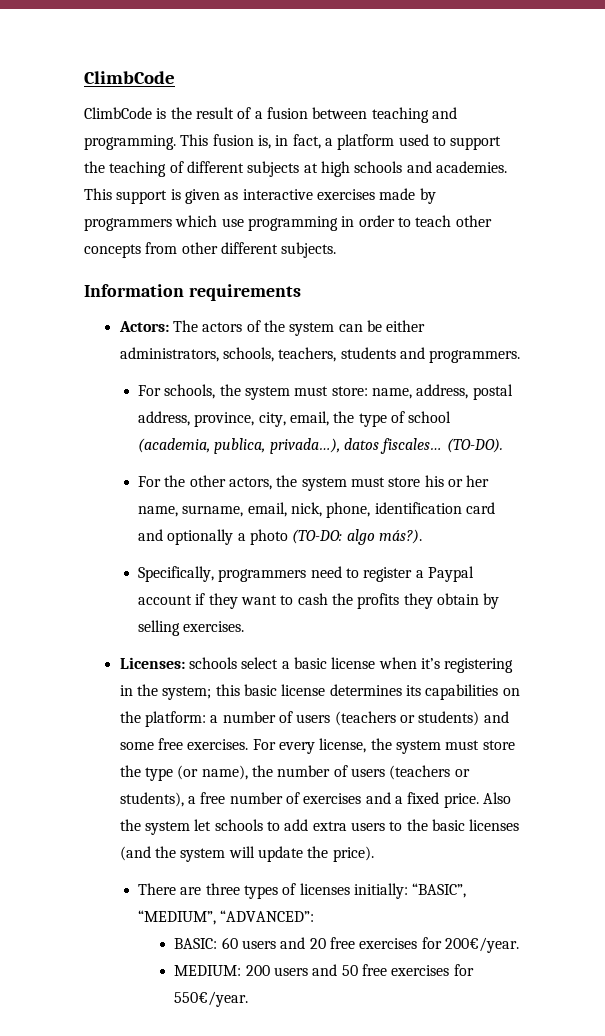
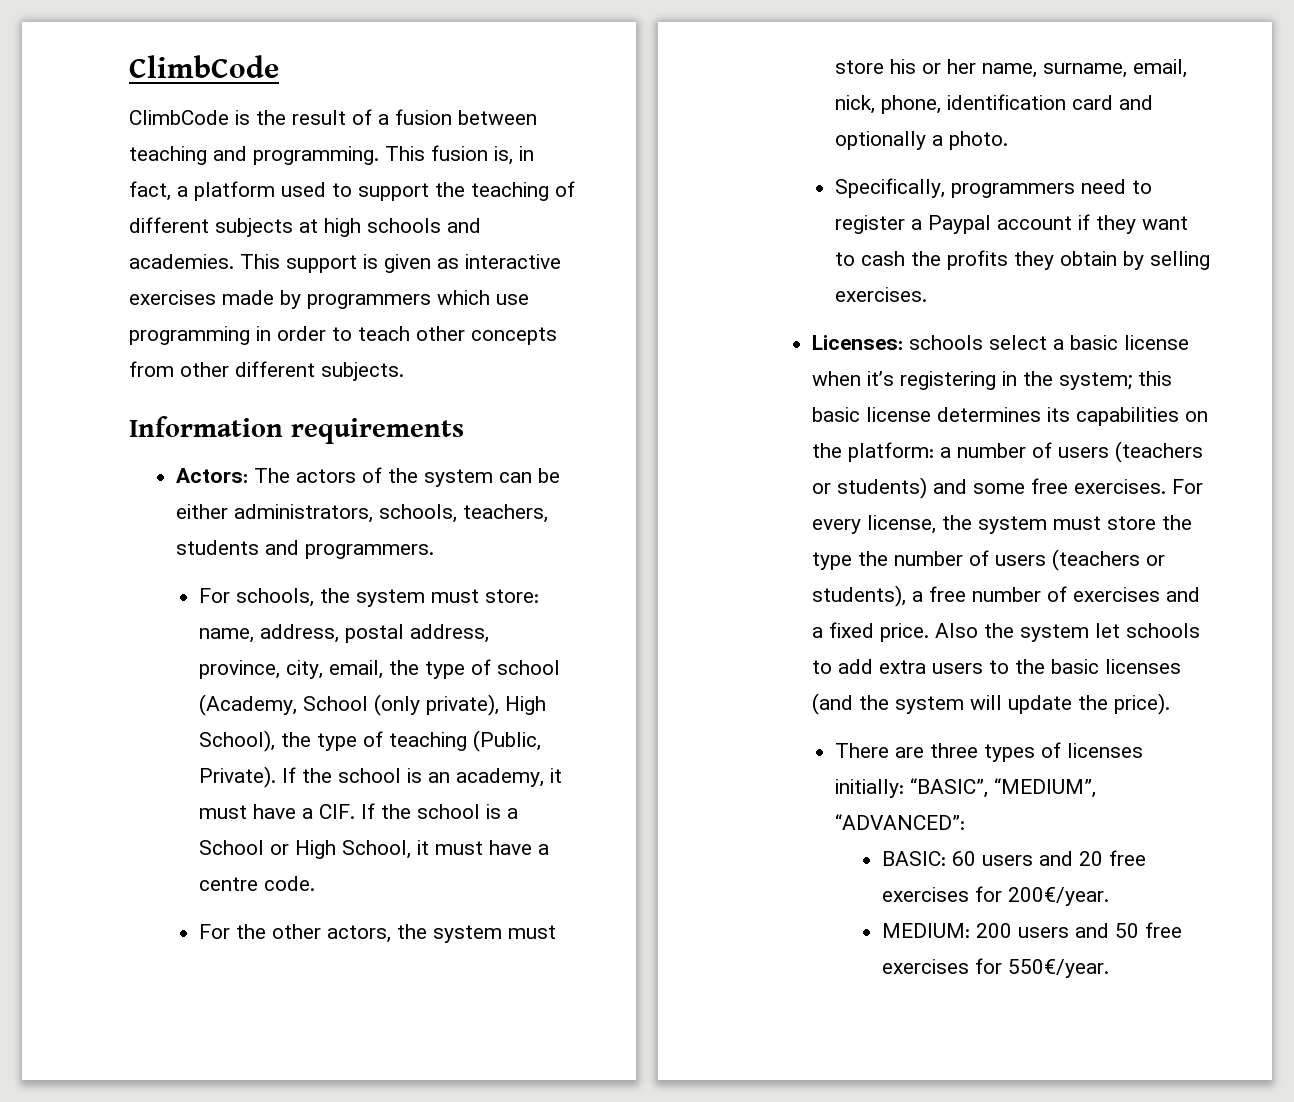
[137,438,503,454] (academia, publica, privada…), datos fiscales… (TO-DO). -> [199,694,547,716] [199,730,542,752] [199,766,563,788] [199,803,519,819] [199,840,550,859] [199,876,316,891] (Academy, School (only private), High School), the type of teaching (Public, Private). If the school is an academy, it must have a CIF. If the school is a School or High School, it must have a centre code.
[249,529,422,545] photo (TO-DO: algo más?). -> [949,131,1009,150] photo.
[177,765,248,780] (or name), -> (852, 561) none

